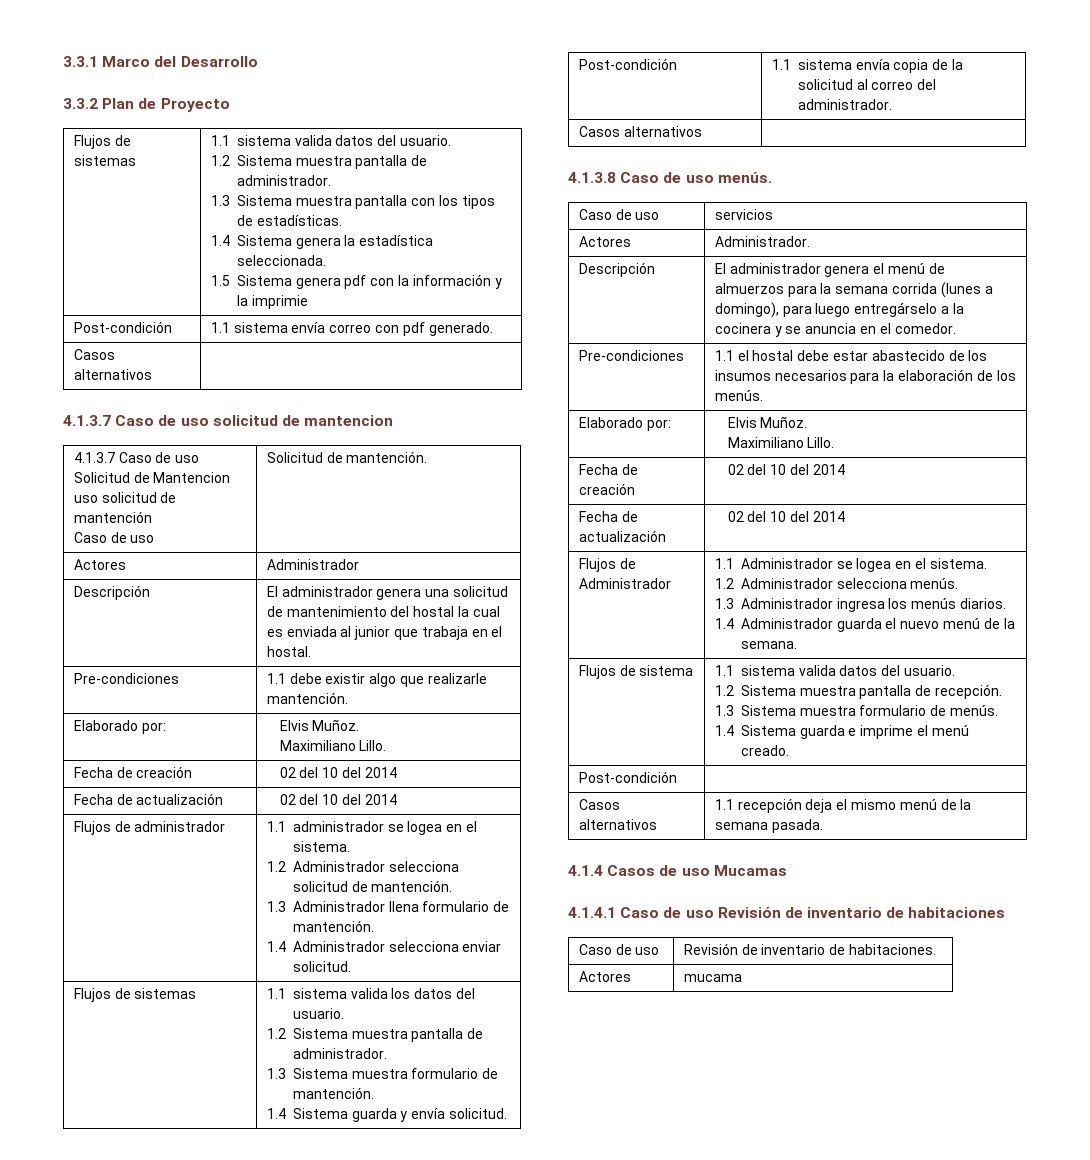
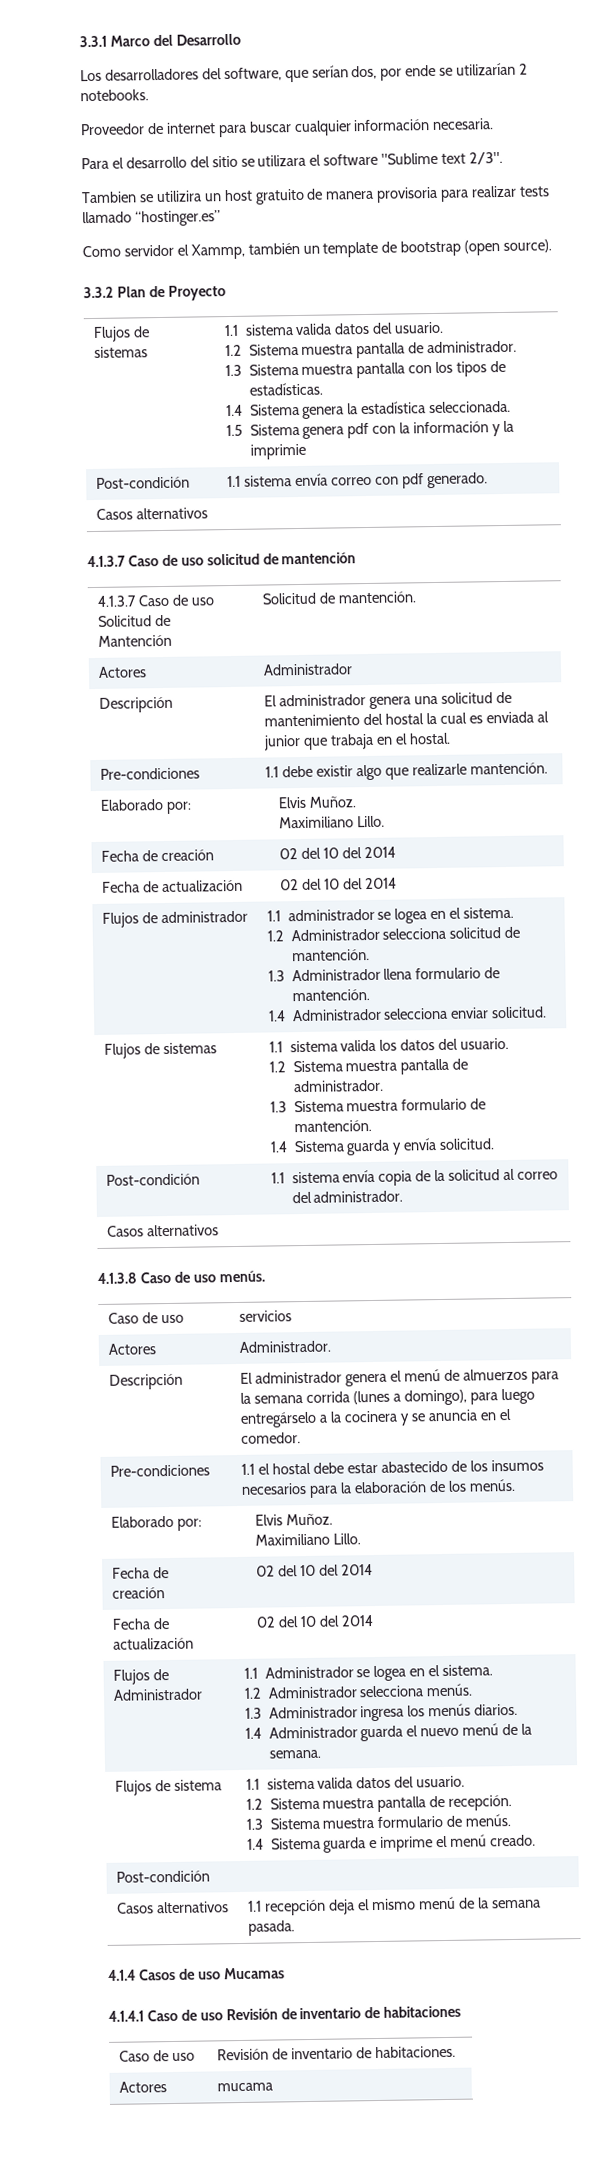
(258, 61) none -> [80,62,529,83] [80,89,149,102] [80,118,495,138] [81,151,504,170] [81,185,551,205] [82,210,221,227] [82,239,553,260] // Los desarrolladores del software, que serían dos, por ende se utilizarían 2 notebooks. // Proveedor de internet para buscar cualquier información necesaria. // Para el desarrollo del sitio se utilizara el software "Sublime text 2/3". // Tambien se utilizira un host gratuito de manera provisoria para realizar tests llamado “hostinger.es” // Como servidor el Xammp, también un template de bootstrap (open source).
[304,415,394,426] mantencion -> [281,552,357,565] mantención
[153,472,231,483] [73,492,177,503] [73,511,152,523] [73,532,155,543] Mantencion uso solicitud de mantención // Caso de uso -> [98,634,173,647] Mantención

